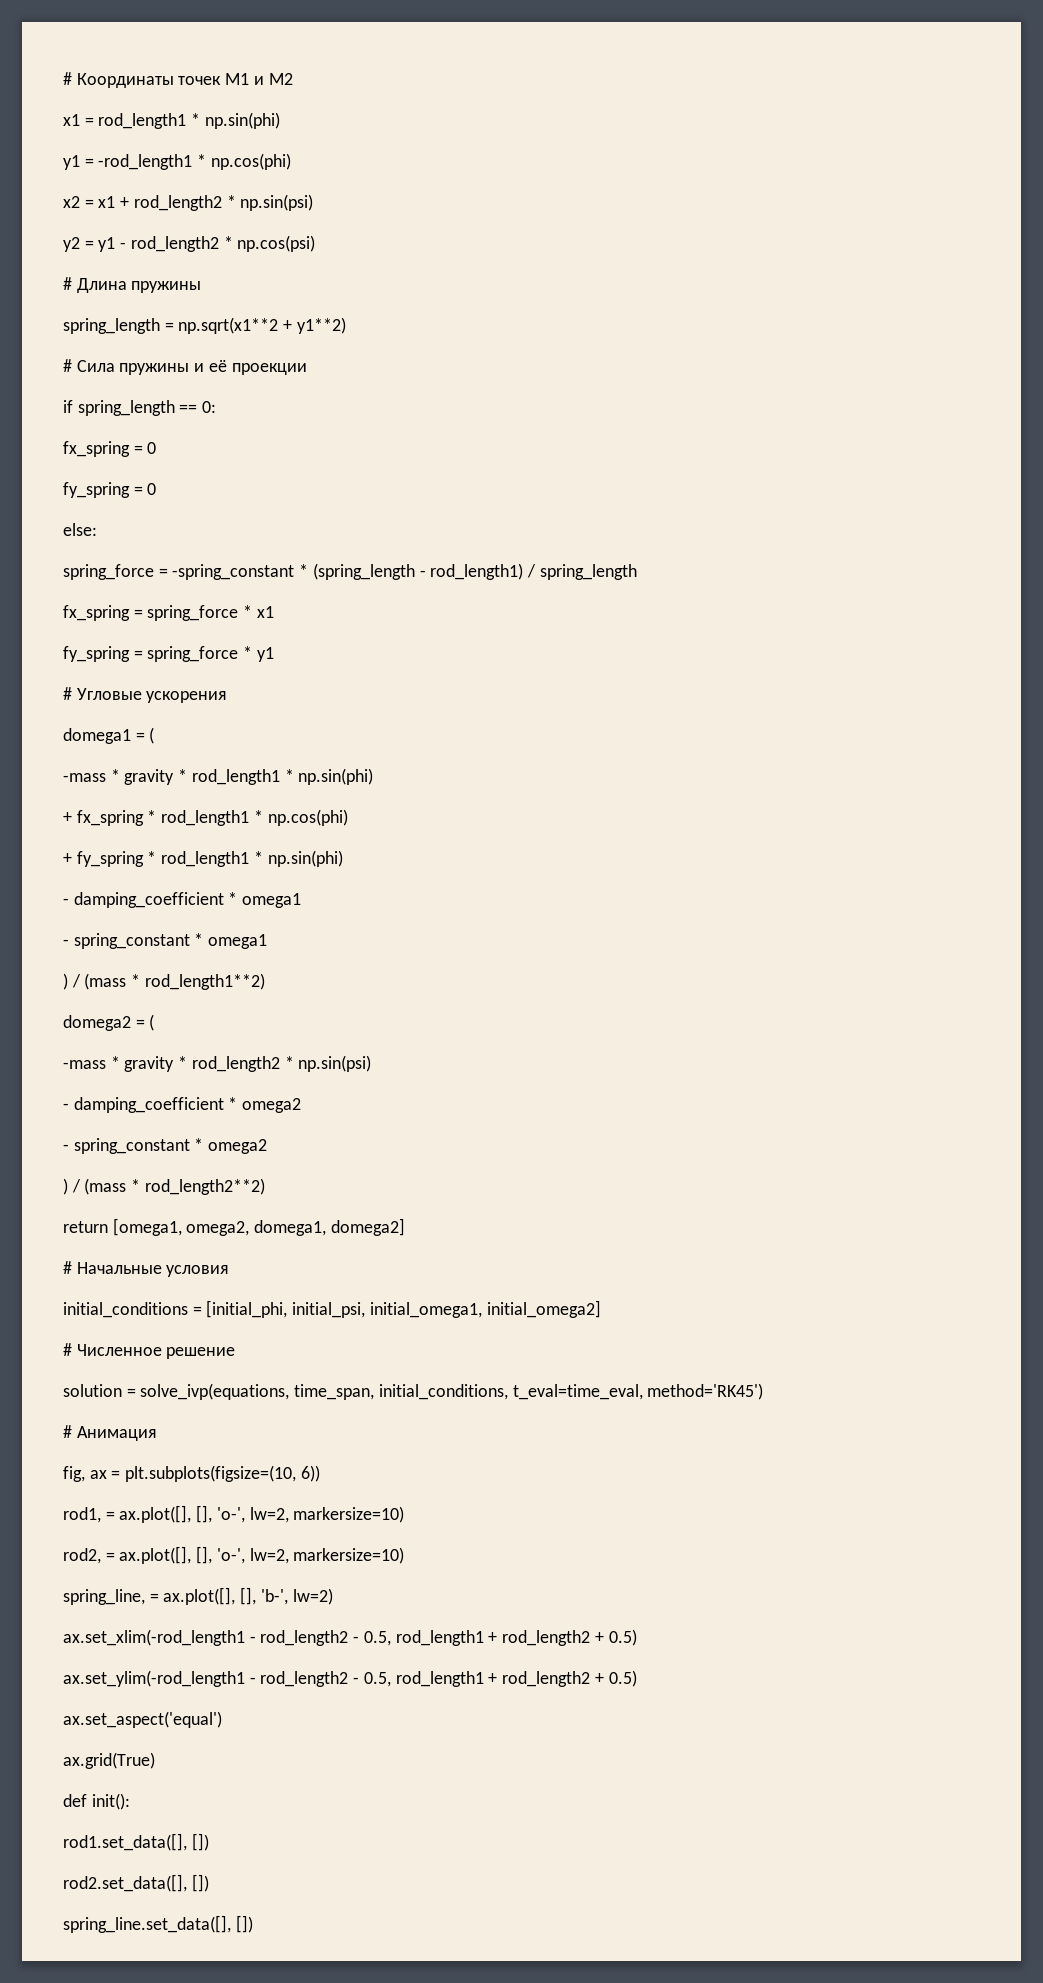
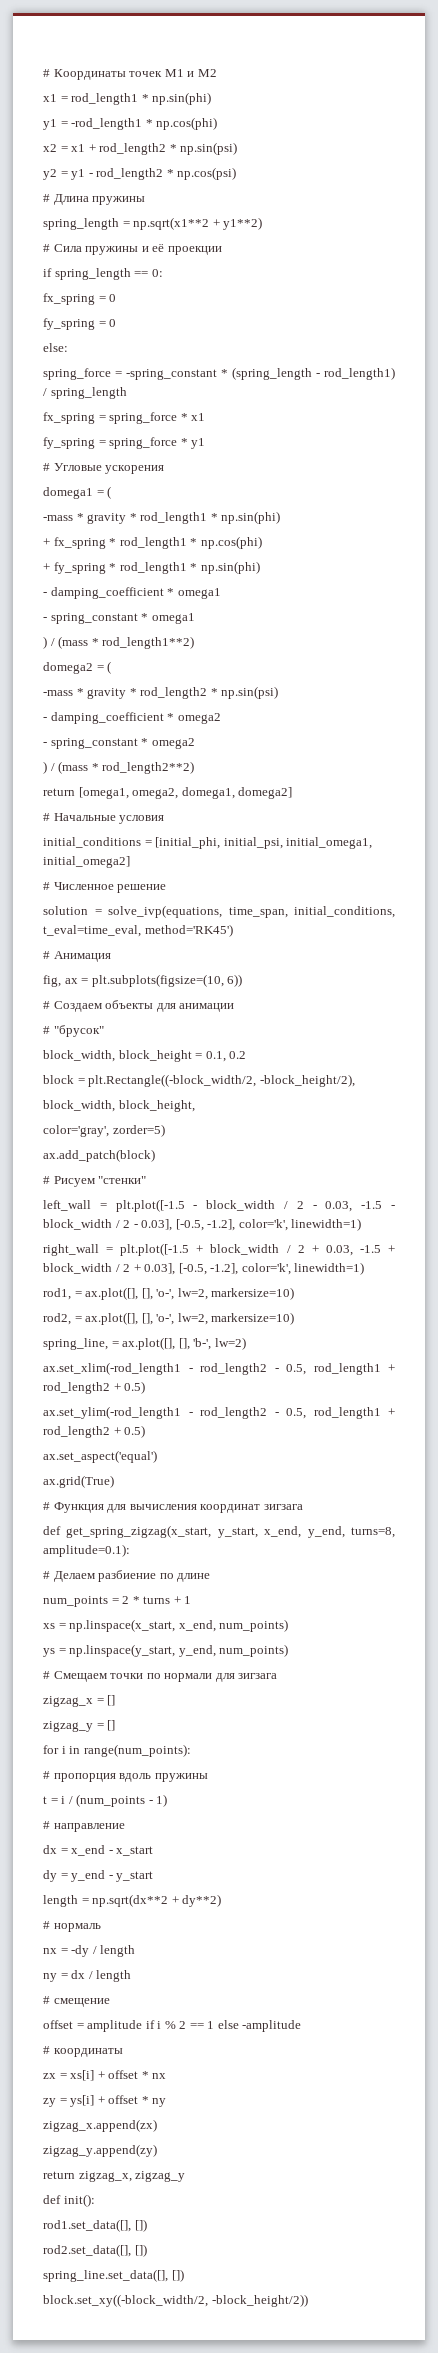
(320, 1473) none -> [43,1000,235,1012] [43,1025,104,1037] [43,1050,247,1062] [43,1074,355,1087] [43,1100,195,1112] [43,1124,165,1137] [43,1149,155,1162] [43,1176,147,1187] [43,1199,396,1212] [43,1218,362,1231] [43,1243,396,1256] [43,1262,365,1275] // # Создаем объекты для анимации // # "брусок" // block_width, block_height = 0.1, 0.2 // block = plt.Rectangle((-block_width/2, -block_height/2), // block_width, block_height, // color='gray', zorder=5) // ax.add_patch(block) // # Рисуем "стенки" // left_wall = plt.plot([-1.5 - block_width / 2 - 0.03, -1.5 - block_width / 2 - 0.03], [-0.5, -1.2], color='k', linewidth=1) // right_wall = plt.plot([-1.5 + block_width / 2 + 0.03, -1.5 + block_width / 2 + 0.03], [-0.5, -1.2], color='k', linewidth=1)
(155, 1760) none -> [43,1502,303,1513] [43,1525,396,1538] [43,1544,130,1557] [43,1570,211,1582] [43,1596,192,1607] [43,1619,289,1632] [43,1644,289,1657] [43,1671,278,1682] [43,1695,116,1707] [43,1720,116,1732] [43,1744,191,1757] [43,1771,208,1782] [43,1794,168,1807] [43,1821,125,1832] [43,1845,154,1856] [43,1870,154,1882] [43,1894,222,1907] [43,1921,101,1932] [43,1945,136,1957] [43,1970,132,1982] [43,1996,110,2007] [43,2020,302,2032] [43,2046,123,2057] [43,2070,167,2081] [43,2095,167,2107] [43,2119,157,2132] [43,2144,157,2157] [43,2171,186,2182] // # Функция для вычисления координат зигзага // def get_spring_zigzag(x_start, y_start, x_end, y_end, turns=8, amplitude=0.1): // # Делаем разбиение по длине // num_points = 2 * turns + 1 // xs = np.linspace(x_start, x_end, num_points) // ys = np.linspace(y_start, y_end, num_points) // # Смещаем точки по нормали для зигзага // zigzag_x = [] // zigzag_y = [] // for i in range(num_points): // # пропорция вдоль пружины // t = i / (num_points - 1) // # направление // dx = x_end - x_start // dy = y_end - y_start // length = np.sqrt(dx**2 + dy**2) // # нормаль // nx = -dy / length // ny = dx / length // # смещение // offset = amplitude if i % 2 == 1 else -amplitude // # координаты // zx = xs[i] + offset * nx // zy = ys[i] + offset * ny // zigzag_x.append(zx) // zigzag_y.append(zy) // return zigzag_x, zigzag_y
(253, 1924) none -> [43,2294,308,2307] // block.set_xy((-block_width/2, -block_height/2))

